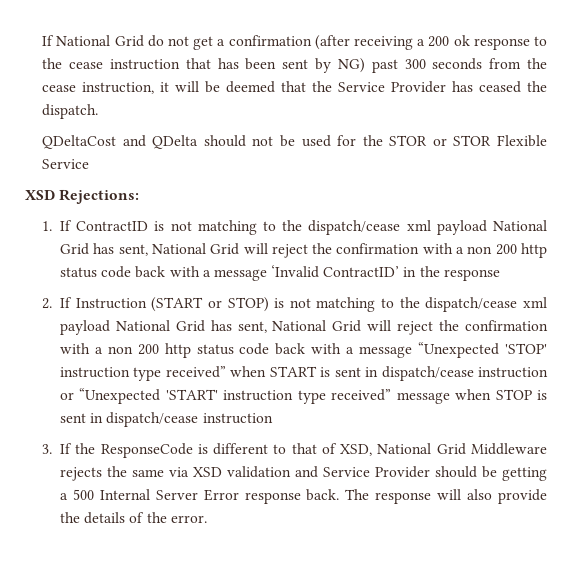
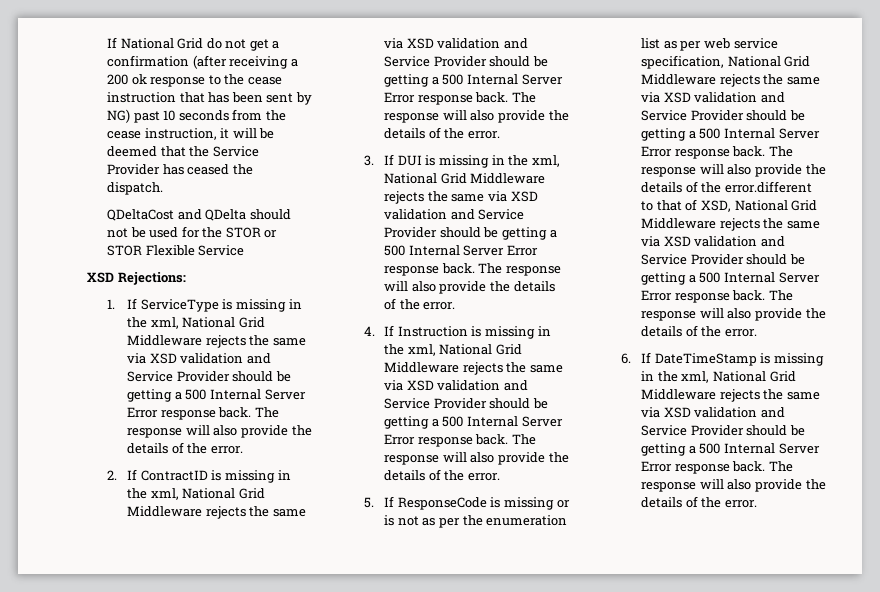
[404,59,426,69] 300 -> [163,110,176,121] 10
[76,220,547,235] [59,243,547,258] [59,265,500,281] [42,297,547,312] [59,320,548,335] [59,342,547,358] [59,366,549,381] [59,388,548,404] [59,412,273,427] [42,443,269,458] ContractID is not matching to the dispatch/cease xml payload National Grid has sent, National Grid will reject the confirmation with a non 200 http status code back with a message ‘Invalid ContractID’ in the response // 2. If Instruction (START or STOP) is not matching to the dispatch/cease xml payload National Grid has sent, National Grid will reject the confirmation with a non 200 http status code back with a message “Unexpected 'STOP' instruction type received” when START is sent in dispatch/cease instruction or “Unexpected 'START' instruction type received” message when STOP is sent in dispatch/cease instruction // 3. If the ResponseCode is different -> [140,299,302,312] [127,317,265,329] [127,335,306,348] [127,353,271,364] [127,371,291,382] [127,389,306,402] [127,407,279,420] [127,425,312,438] [127,442,243,454] [107,469,291,483] [127,488,265,500] [127,506,306,519] [384,38,528,49] [384,56,548,67] [384,74,563,87] [384,92,536,105] [384,110,569,123] [384,127,500,139] [364,154,560,168] [384,173,546,184] [384,191,538,204] [384,209,525,220] [384,227,557,240] [384,245,538,256] [384,263,561,276] [384,281,555,294] [384,298,456,310] [364,325,551,339] [384,344,522,356] [384,362,563,375] [384,380,528,391] [384,398,548,409] [384,416,563,429] [384,434,536,447] [384,452,569,465] [384,469,500,481] [364,496,570,510] [384,515,568,528] [641,38,778,51] [641,55,811,69] [641,74,820,87] [641,92,785,103] [641,110,805,121] [641,128,820,141] [641,146,793,159] [641,164,826,177] [641,181,812,193] ServiceType is missing in the xml, National Grid Middleware rejects the same via XSD validation and Service Provider should be getting a 500 Internal Server Error response back. The response will also provide the details of the error. // 2. If ContractID is missing in the xml, National Grid Middleware rejects the same via XSD validation and Service Provider should be getting a 500 Internal Server Error response back. The response will also provide the details of the error. // 3. If DUI is missing in the xml, National Grid Middleware rejects the same via XSD validation and Service Provider should be getting a 500 Internal Server Error response back. The response will also provide the details of the error. // 4. If Instruction is missing in the xml, National Grid Middleware rejects the same via XSD validation and Service Provider should be getting a 500 Internal Server Error response back. The response will also provide the details of the error. // 5. If ResponseCode is missing or is not as per the enumeration list as per web service specification, National Grid Middleware rejects the same via XSD validation and Service Provider should be getting a 500 Internal Server Error response back. The response will also provide the details of the error.different
(207, 519) none -> [621,352,824,366] [641,371,796,383] [641,389,820,402] [641,407,785,418] [641,425,805,436] [641,443,820,456] [641,461,793,474] [641,479,826,492] [641,496,757,508] // 6. If DateTimeStamp is missing in the xml, National Grid Middleware rejects the same via XSD validation and Service Provider should be getting a 500 Internal Server Error response back. The response will also provide the details of the error.

